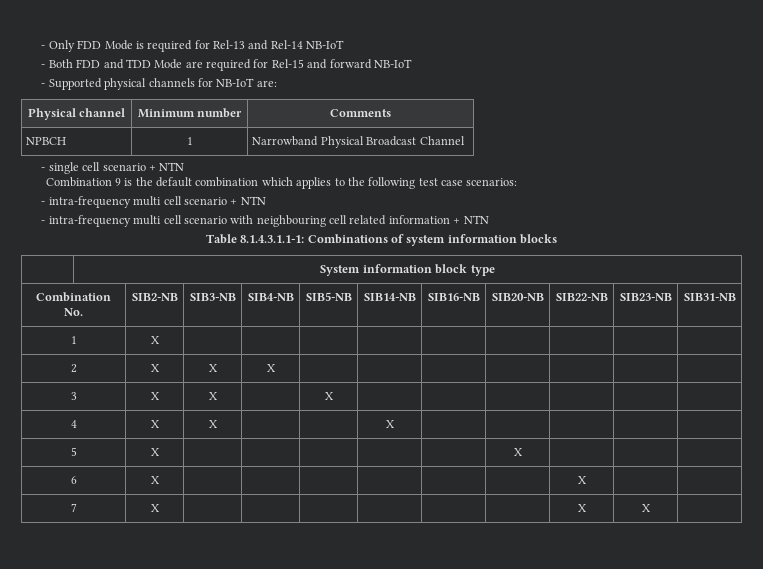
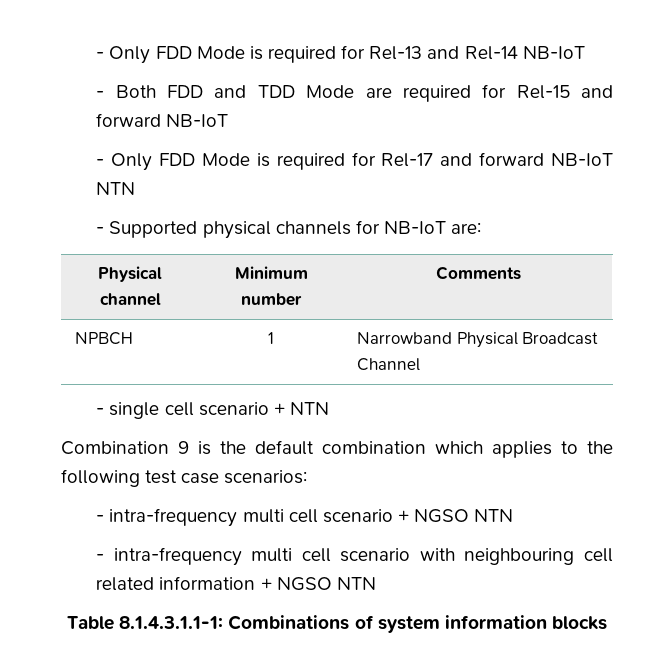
(412, 63) none -> [96,152,613,171] [96,182,136,195] // - Only FDD Mode is required for Rel-17 and forward NB-IoT NTN
(238, 202) none -> [414,509,470,523] NGSO
(461, 221) none -> [276,577,332,591] NGSO
[320,264,495,276] [36,292,111,302] [64,308,83,316] [131,293,178,301] [189,293,236,301] [247,293,294,301] [305,292,352,301] [363,293,416,301] [427,293,480,301] [491,293,544,301] [555,293,608,301] [619,293,672,301] [683,293,736,301] [70,336,77,344] [150,336,160,344] [70,364,77,373] [150,364,160,372] [208,364,218,372] [266,364,276,372] [70,392,77,400] [150,392,160,400] [208,392,218,400] [324,392,334,400] [70,420,77,428] [150,420,160,428] [208,420,218,428] [385,420,395,428] [70,447,77,456] [150,448,160,456] [513,448,523,456] [70,476,77,484] [150,476,160,484] [577,476,587,484] [70,503,77,512] [150,504,160,512] [577,504,587,512] [641,504,651,512] // | System information block type // Combination No. | SIB2-NB | SIB3-NB | SIB4-NB | SIB5-NB | SIB14-NB | SIB16-NB | SIB20-NB | SIB22-NB | SIB23-NB | SIB31-NB // 1 | X | | | | | | | | | // 2 | X | X | X | | | | | | | // 3 | X | X | | X | | | | | | // 4 | X | X | | | X | | | | | // 5 | X | | | | | | X | | | // 6 | X | | | | | | | X | | // 7 | X | | | | | | | X | X | -> (607, 623) none

